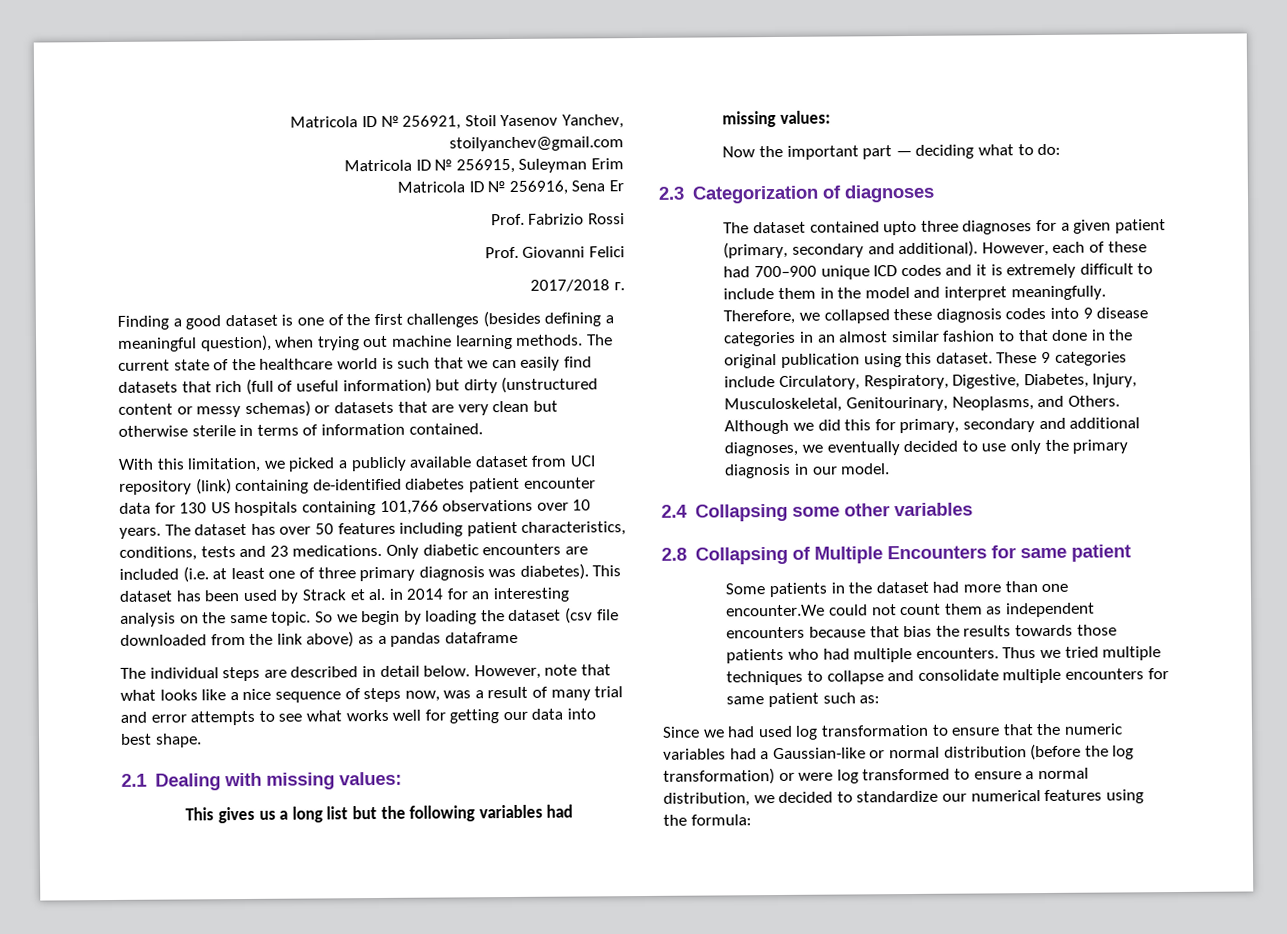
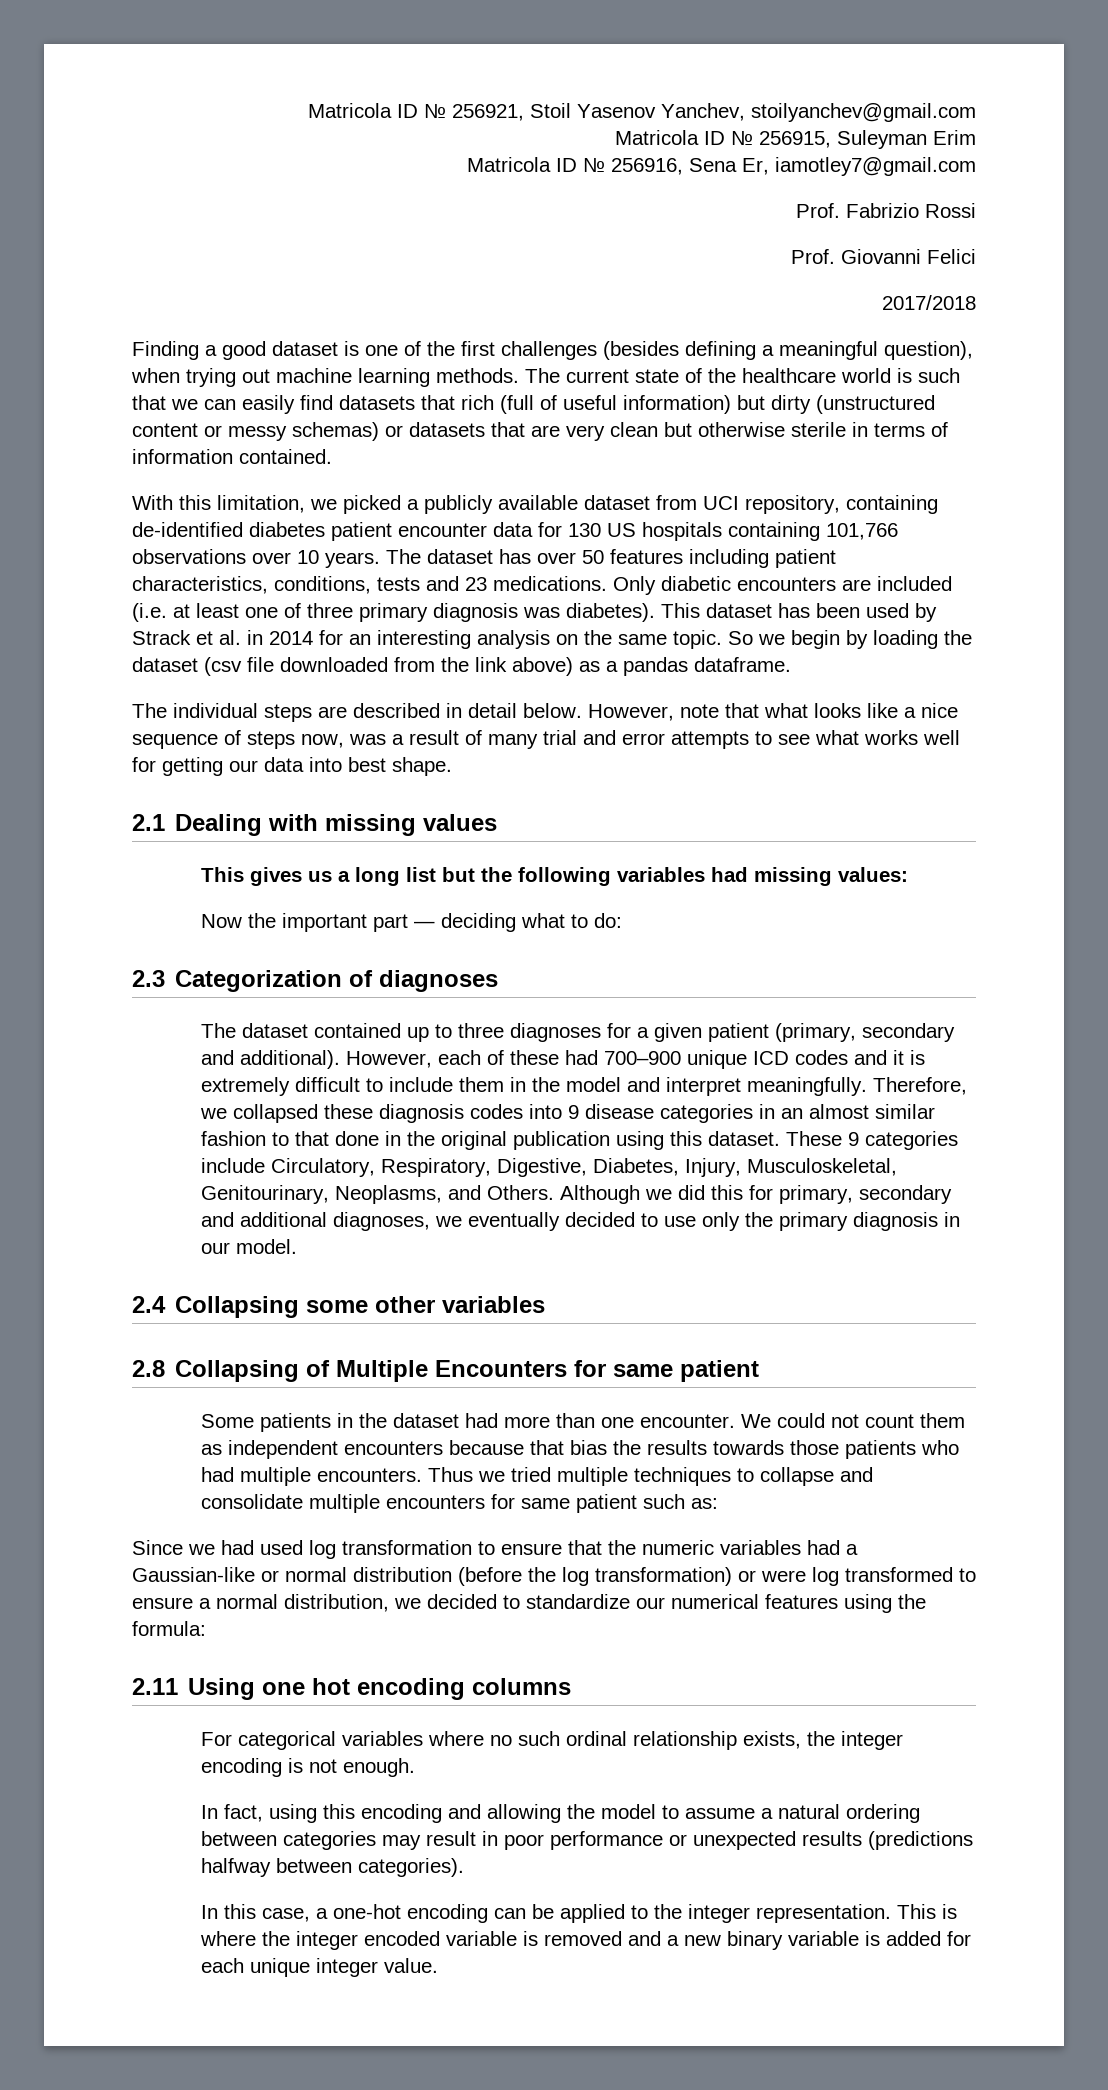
[608,180,624,192] Er -> [742,157,976,176] Er, iamotley7@gmail.com
[614,282,625,291] г. -> (976, 302) none
[119,478,232,495] repository (link) -> [745,495,840,514] repository,
[444,631,518,644] dataframe -> [694,657,791,672] dataframe.
[338,771,402,786] values: -> [423,814,498,831] values
[883,220,918,236] upto -> [407,1024,453,1042] up to
[726,604,826,617] encounter.We -> [640,1414,772,1428] encounter. We
(752, 820) none -> [132,1678,572,1700] [201,1731,904,1750] [201,1758,416,1777] [201,1804,921,1823] [201,1831,974,1850] [201,1858,465,1877] [201,1904,958,1923] [200,1931,972,1950] [201,1958,439,1977] // 2.11 Using one hot encoding columns // For categorical variables where no such ordinal relationship exists, the integer encoding is not enough. // In fact, using this encoding and allowing the model to assume a natural ordering between categories may result in poor performance or unexpected results (predictions halfway between categories). // In this case, a one-hot encoding can be applied to the integer representation. This is where the integer encoded variable is removed and a new binary variable is added for each unique integer value.

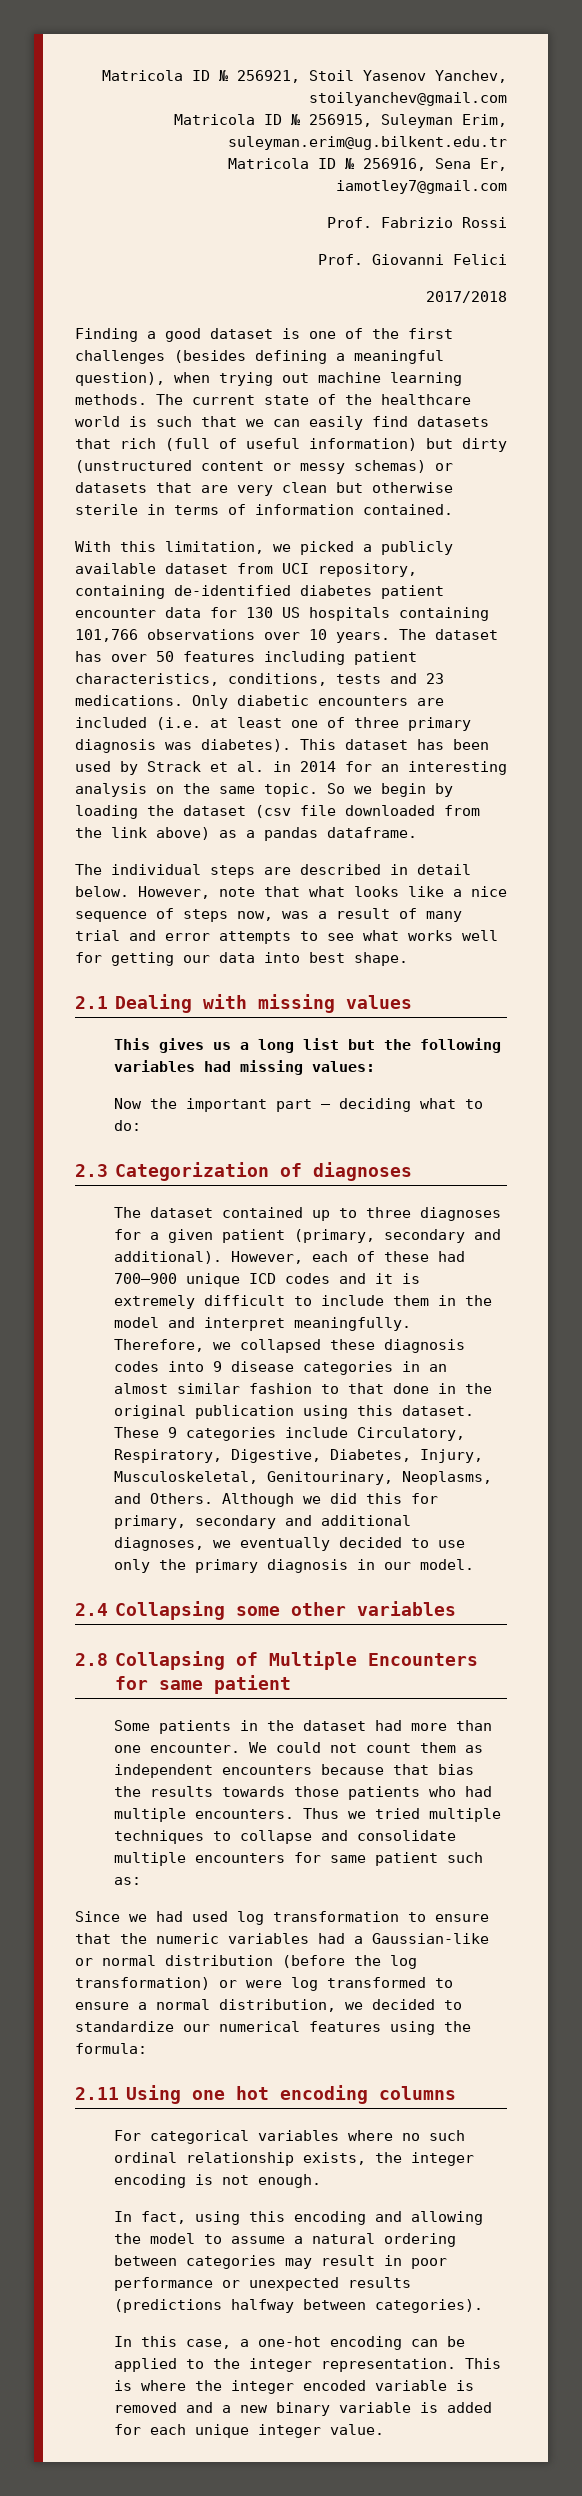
[933,130,976,145] Erim -> [462,114,507,127] [228,136,507,150] Erim, suleyman.erim@ug.bilkent.edu.tr

